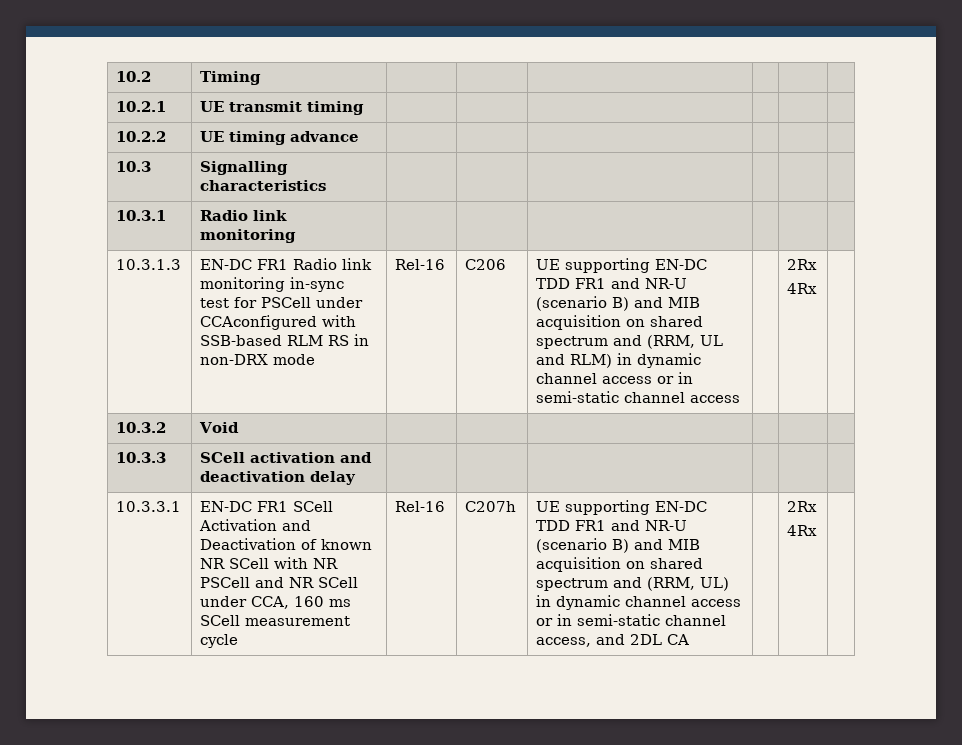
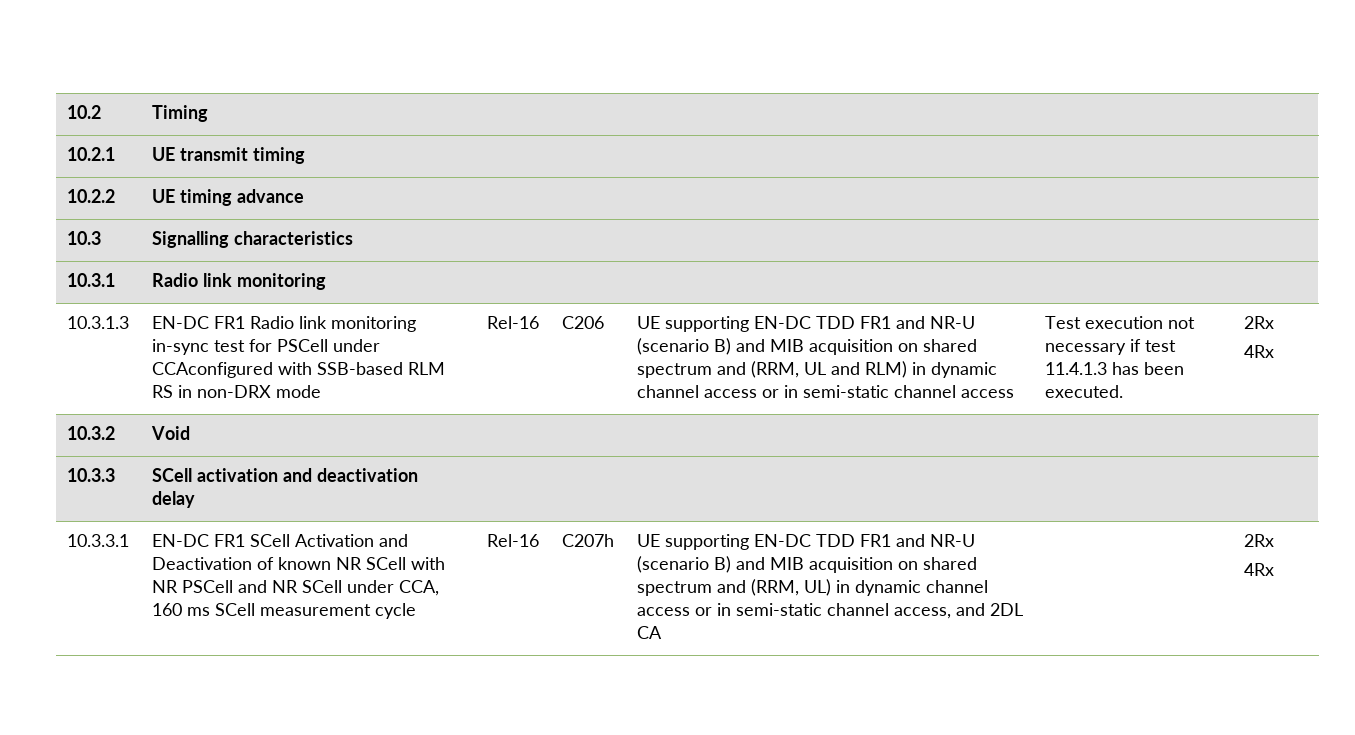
(741, 399) none -> [1045,316,1196,329] [1045,339,1177,355] [1045,362,1185,375] [1045,385,1124,398] Test execution not necessary if test 11.4.1.3 has been executed.

